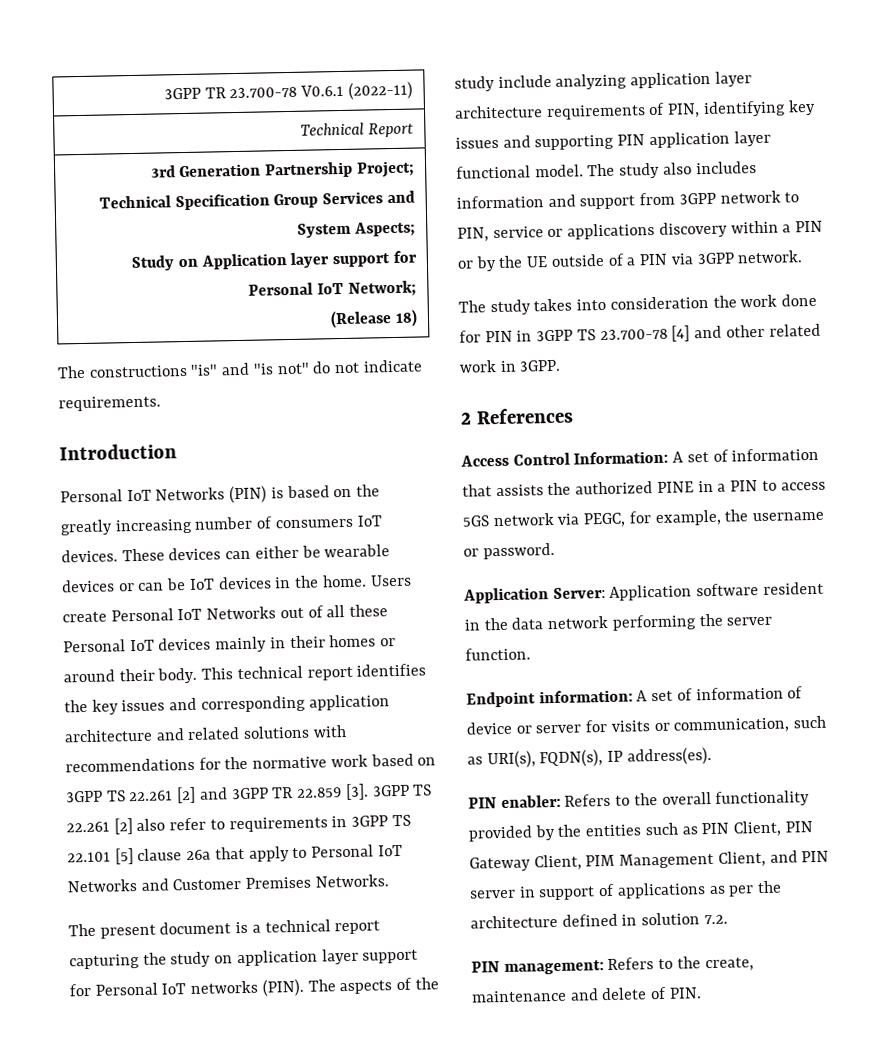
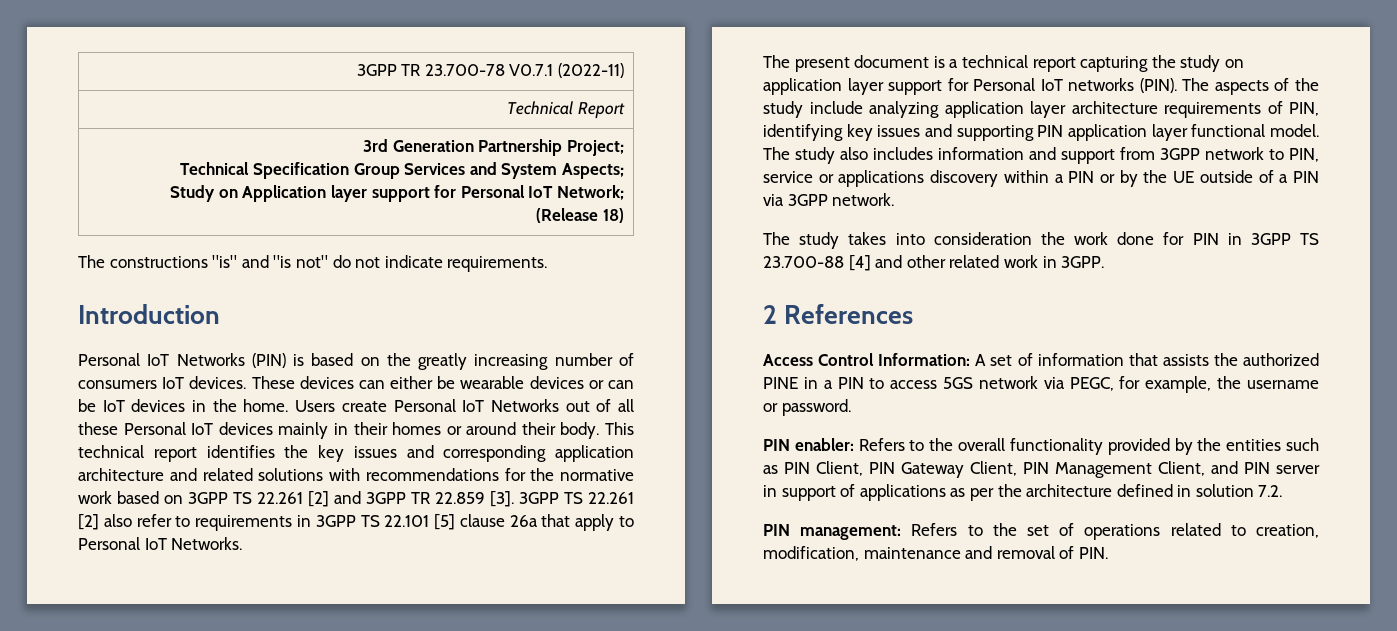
[300,84,345,97] V0.6.1 -> [509,64,554,76] V0.7.1
[67,876,312,893] Networks and Customer Premises -> (167, 544) none
[599,328,668,341] 23.700-78 -> [763,256,844,268] 23.700-88
[463,581,824,604] [464,613,773,631] [465,647,531,661] [466,686,804,708] [466,715,827,735] [467,746,712,769] // Application Server: Application software resident in the data network performing the server function. // Endpoint information: A set of information of device or server for visits or communication, such as URI(s), FQDN(s), IP address(es). -> (851, 407) none
[585,854,616,867] PIM -> [1023,462,1049,474] PIN
[704,957,754,972] create, -> [1027,523,1319,540] [763,546,859,561] set of operations related to creation, modification,
[601,987,648,1001] delete -> [996,546,1055,559] removal

